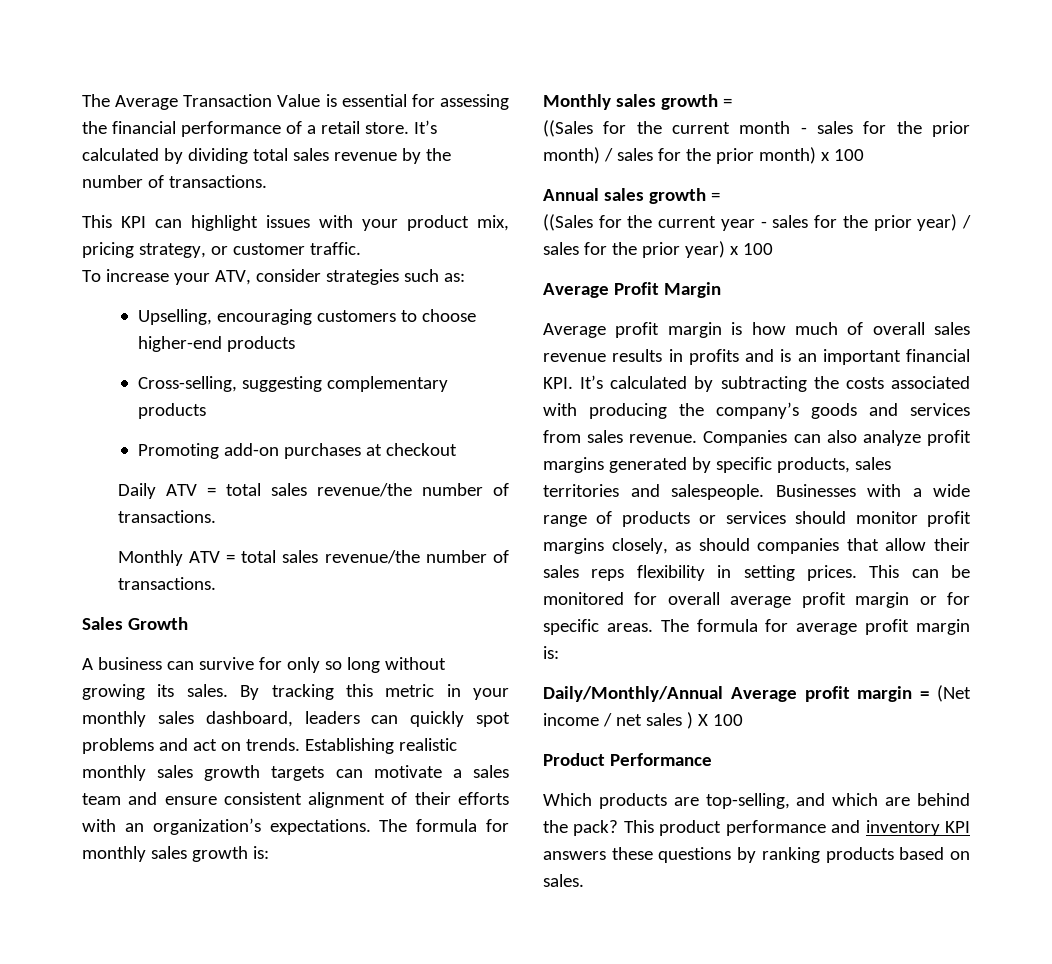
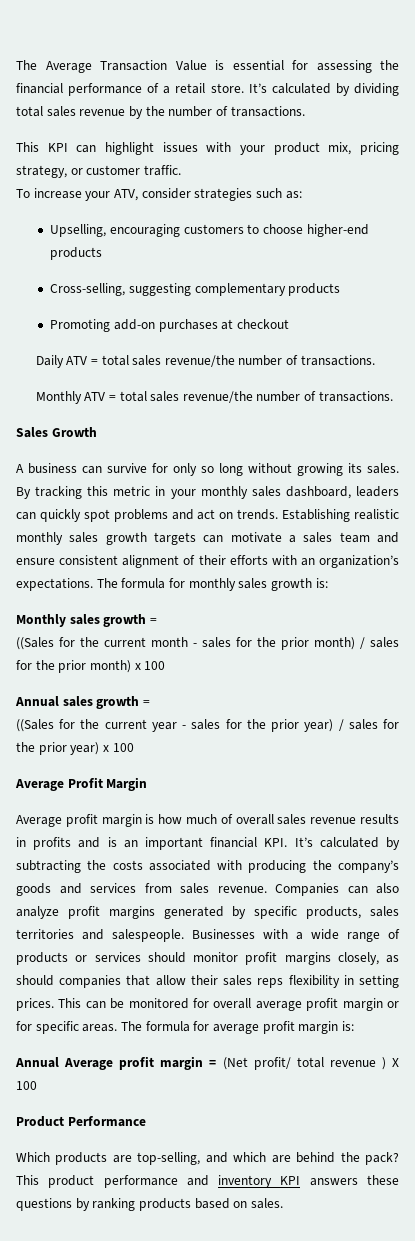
[543,686,723,702] Daily/Monthly/Annual -> [15,1057,59,1068] Annual
[543,713,682,727] income / net sales -> [253,1057,376,1070] profit/ total revenue

